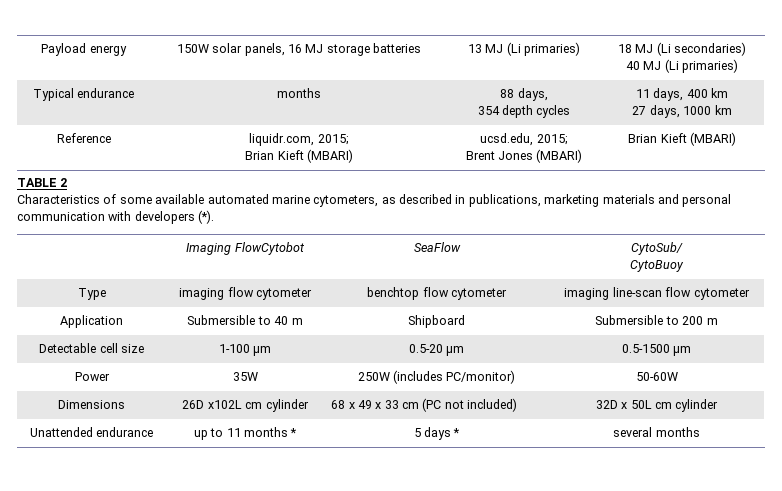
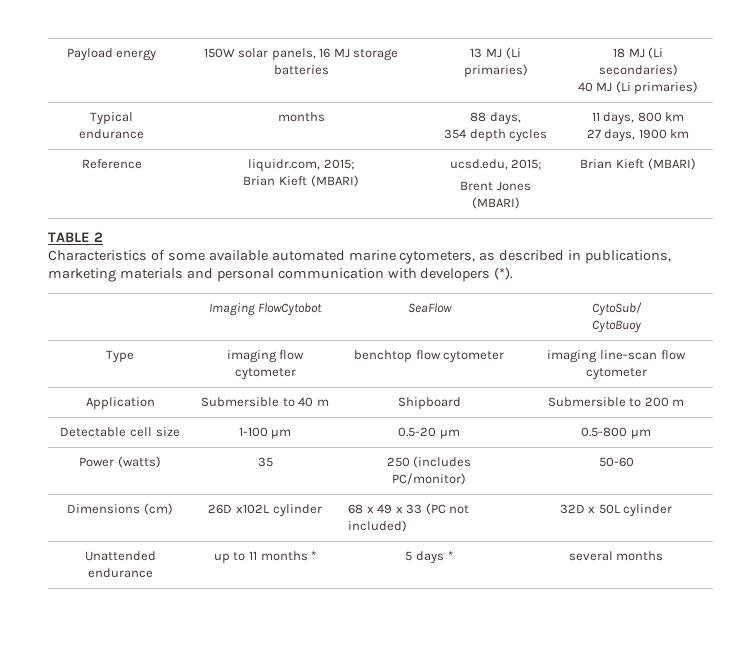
[686,89,708,98] 400 -> [637,112,662,122] 800
[683,106,712,115] 1000 -> [638,129,667,139] 1900
[621,344,670,353] 0.5-1500 -> [581,427,628,437] 0.5-800
[232,372,258,381] [357,372,390,381] | 35W | 250W -> [117,456,161,468] [257,457,273,467] [386,457,410,467] (watts) | 35 | 250
[635,372,678,381] 50-60W -> [598,457,634,467] 50-60
(125, 404) none -> [143,503,173,515] (cm)
[245,402,263,409] cm -> (269, 509) none
[402,402,420,409] cm -> (423, 509) none
[654,402,672,409] cm -> (620, 509) none

